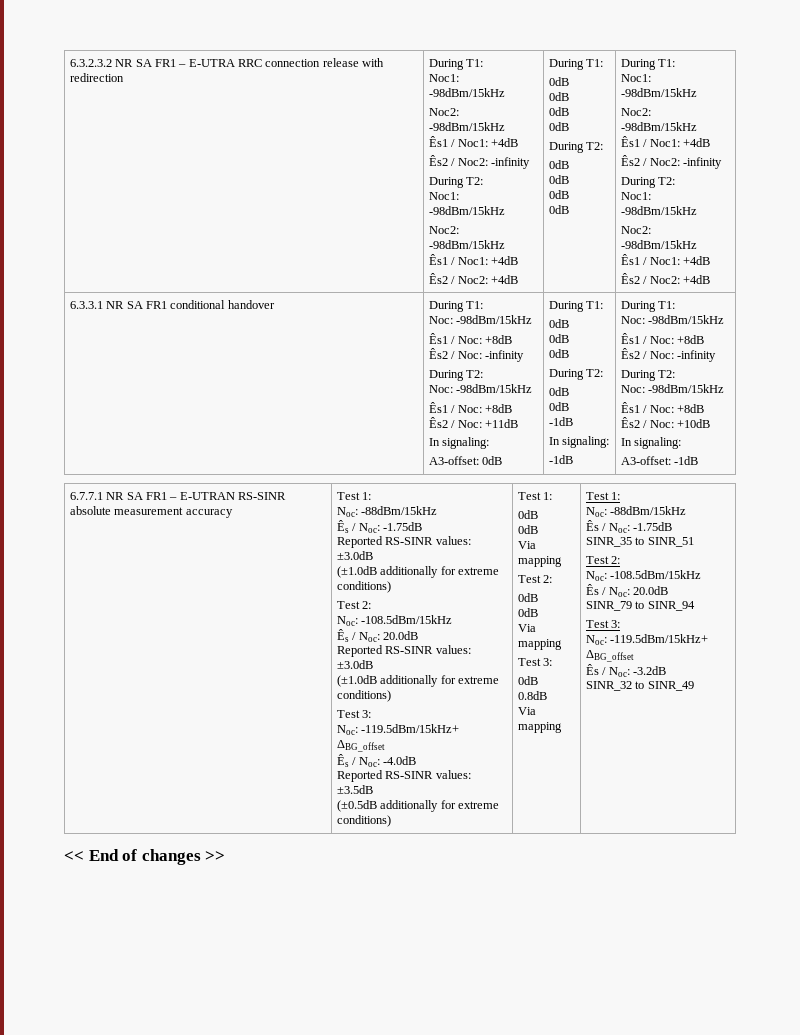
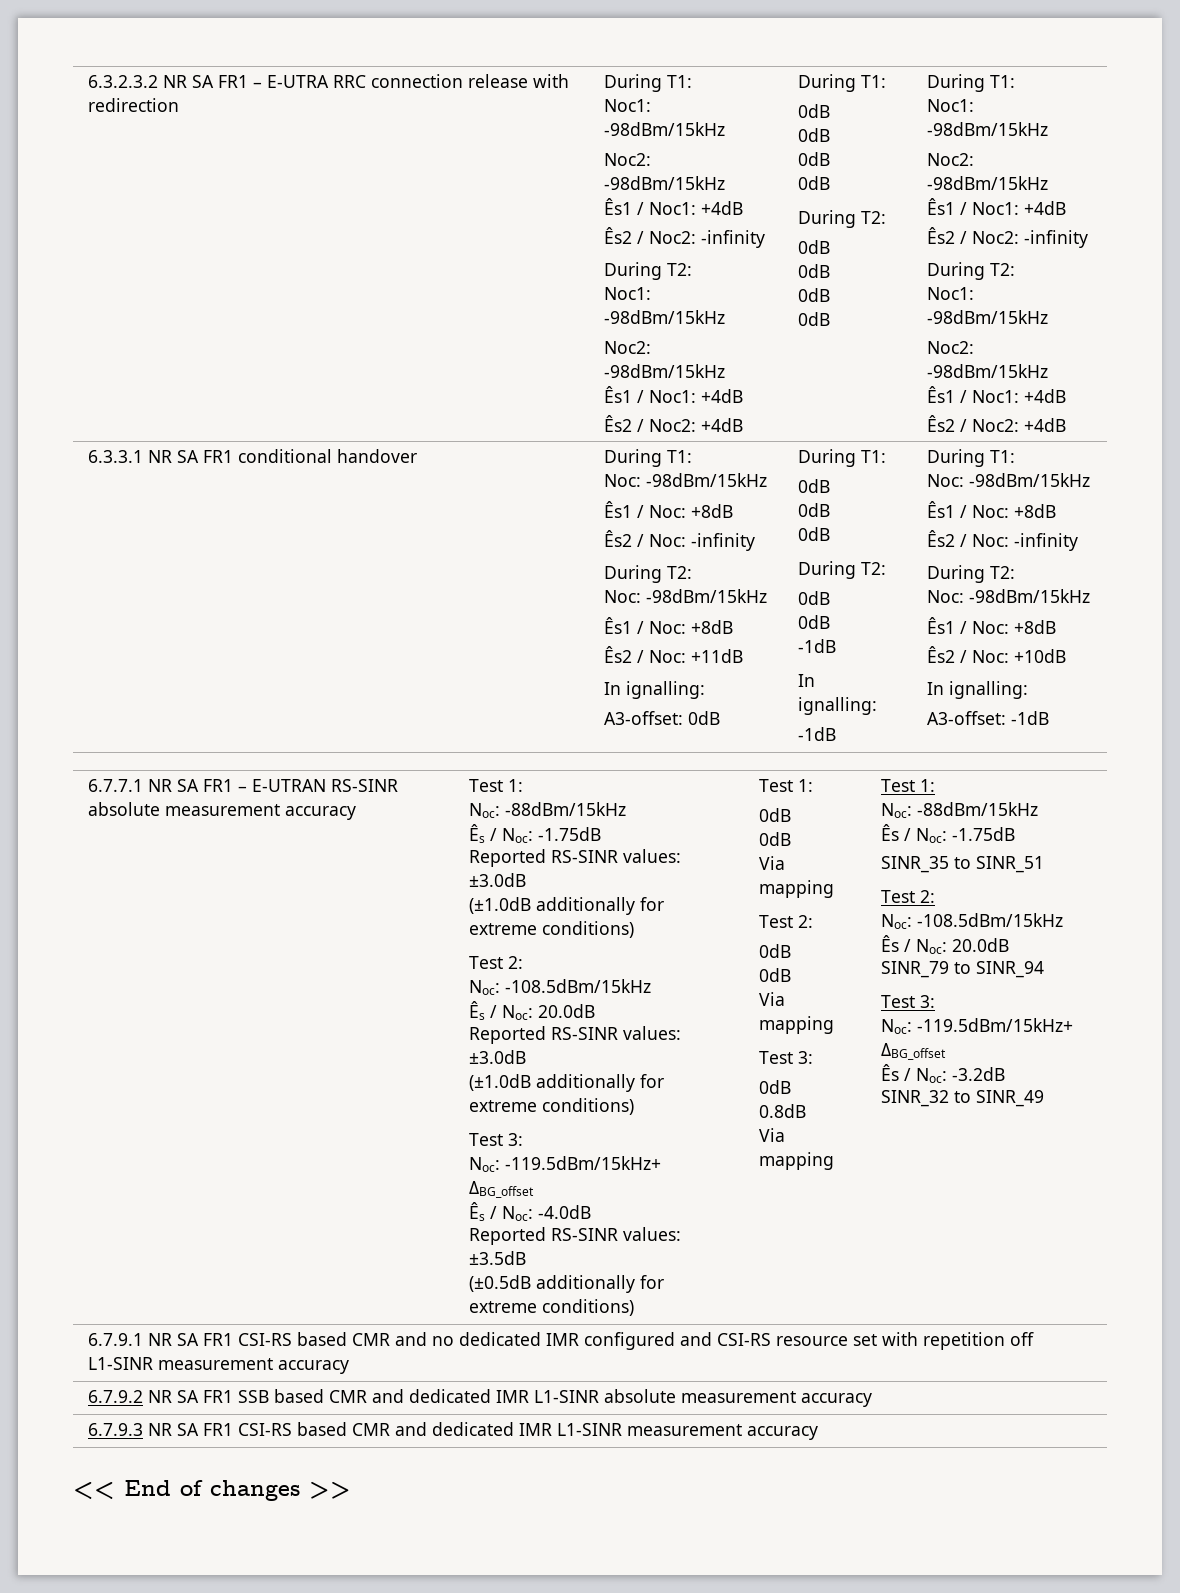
[442,437,490,449] signaling: -> [626,681,706,699] ignalling:
[562,436,610,448] signaling: -> [798,697,878,715] ignalling:
[634,437,682,449] signaling: -> [949,681,1029,699] ignalling:
(694, 686) none -> [88,1332,1035,1350] [88,1357,350,1374] [88,1389,873,1407] [88,1422,819,1440] // 6.7.9.1 NR SA FR1 CSI-RS based CMR and no dedicated IMR configured and CSI-RS resource set with repetition off L1-SINR measurement accuracy // 6.7.9.2 NR SA FR1 SSB based CMR and dedicated IMR L1-SINR absolute measurement accuracy // 6.7.9.3 NR SA FR1 CSI-RS based CMR and dedicated IMR L1-SINR measurement accuracy

